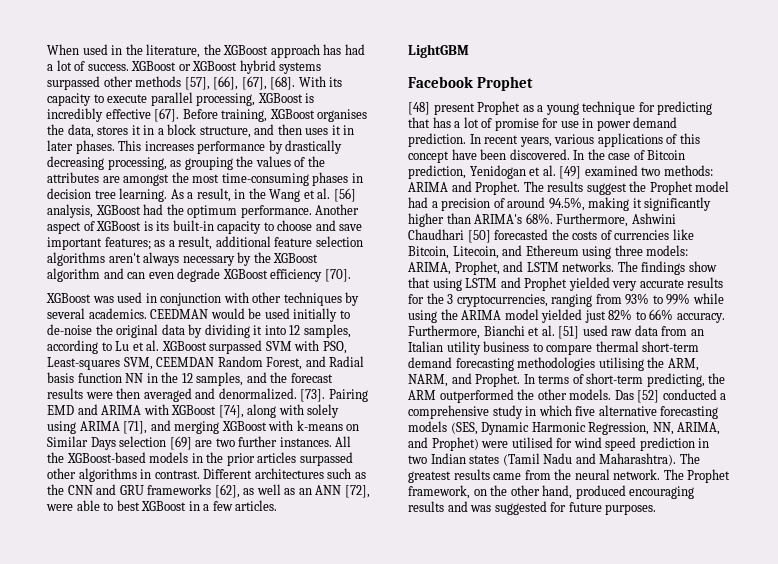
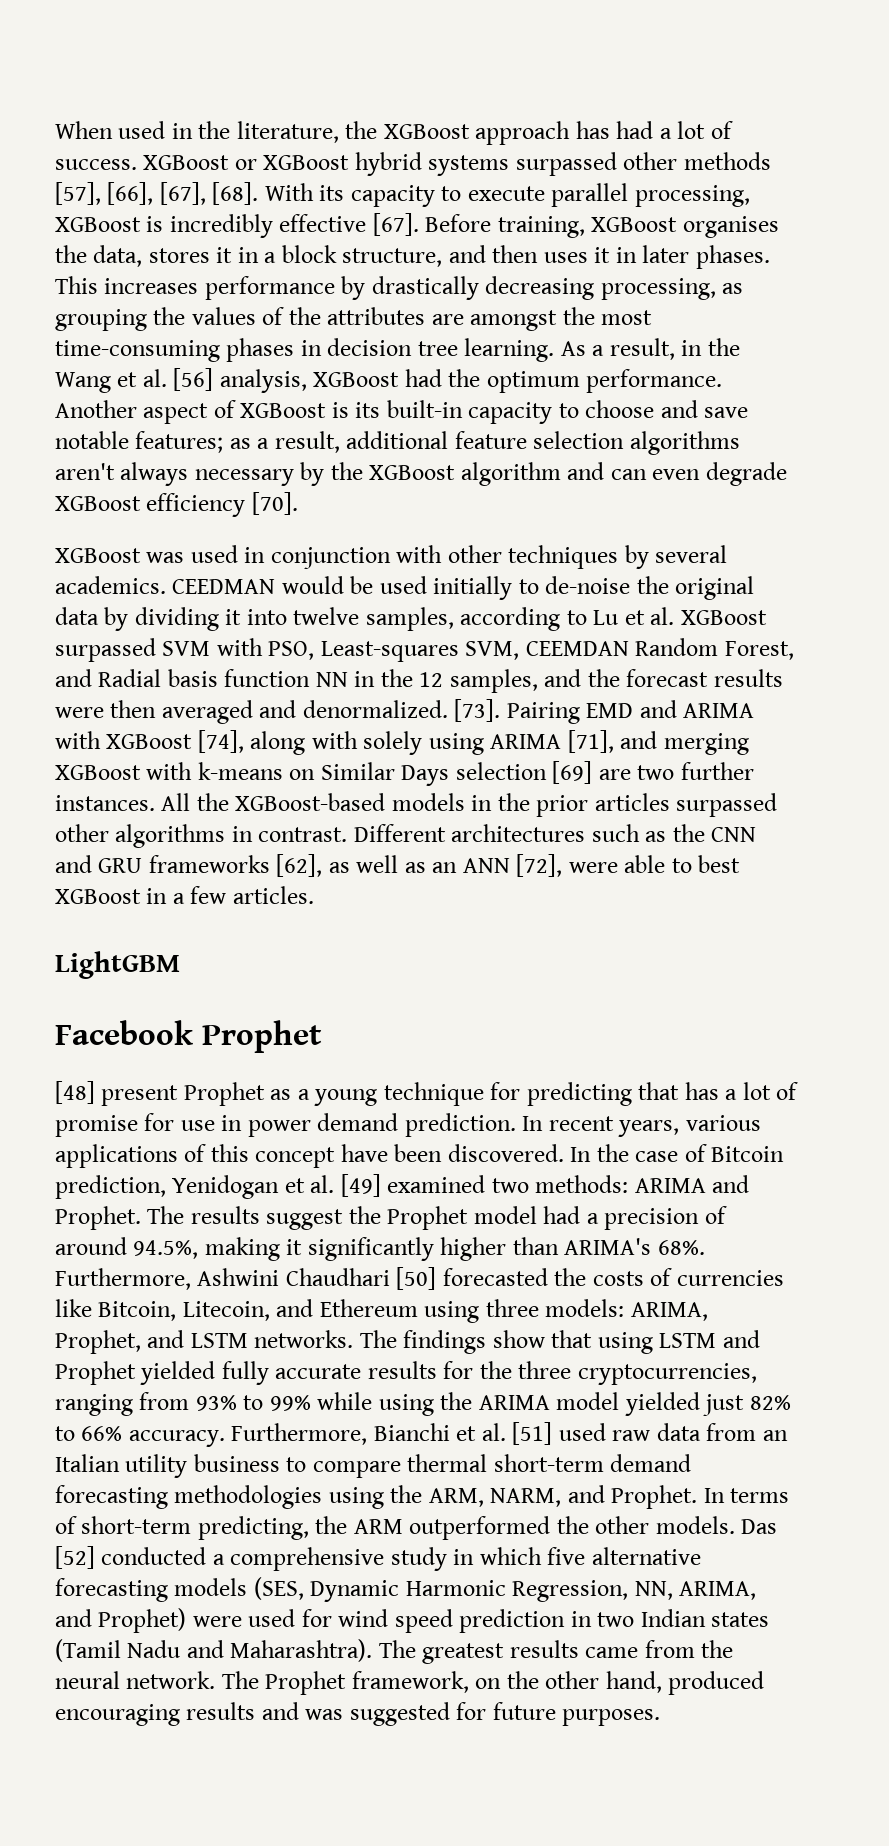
[47,237,102,250] important -> [55,431,129,449] notable
[289,325,301,335] 12 -> [293,607,360,625] twelve
[612,281,638,291] very -> [221,1361,269,1385] fully
[447,294,454,304] 3 -> [518,1361,572,1379] three
[598,357,644,371] utilising -> [328,1487,384,1509] using
[511,437,553,448] utilised -> [248,1609,296,1627] used

